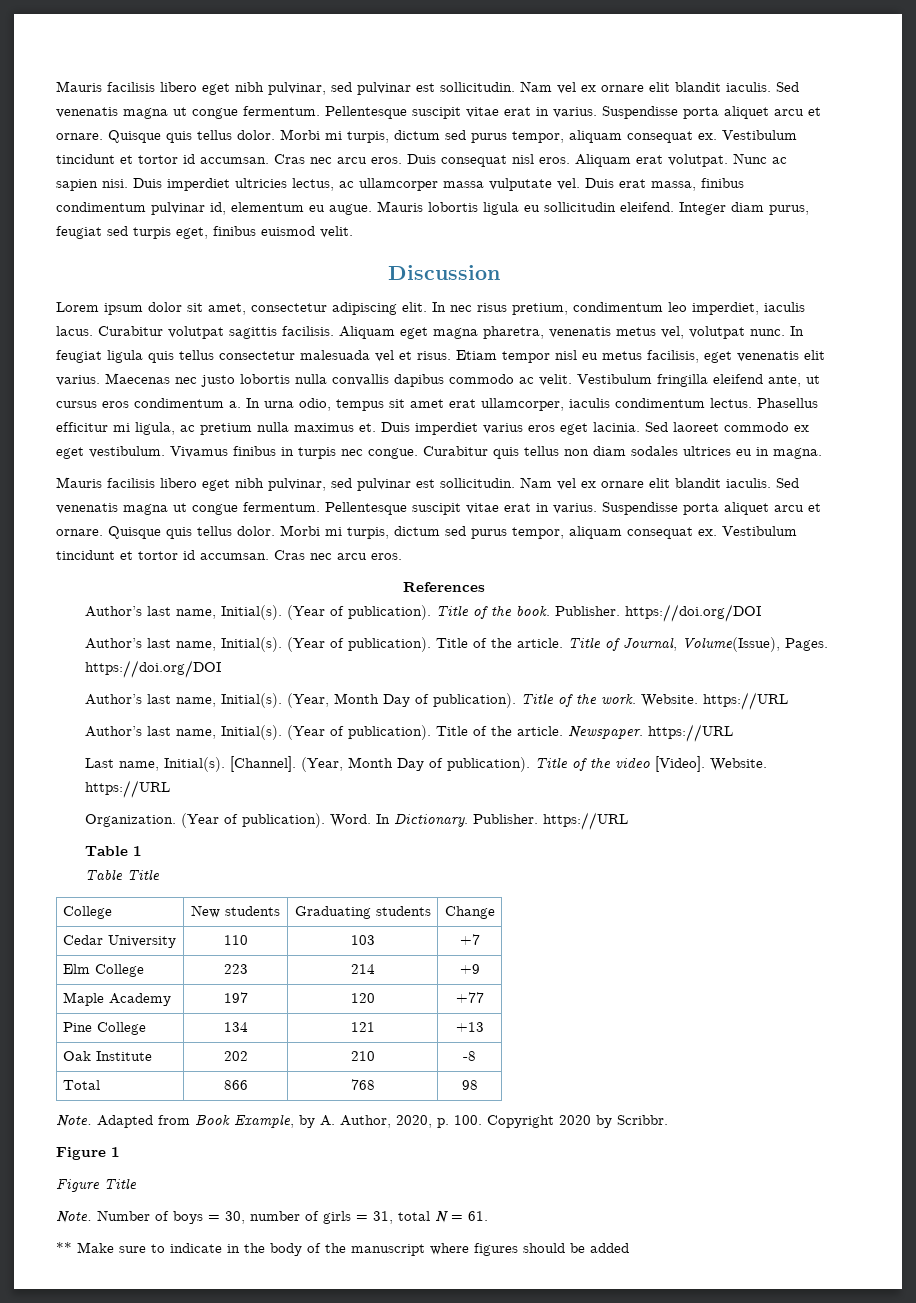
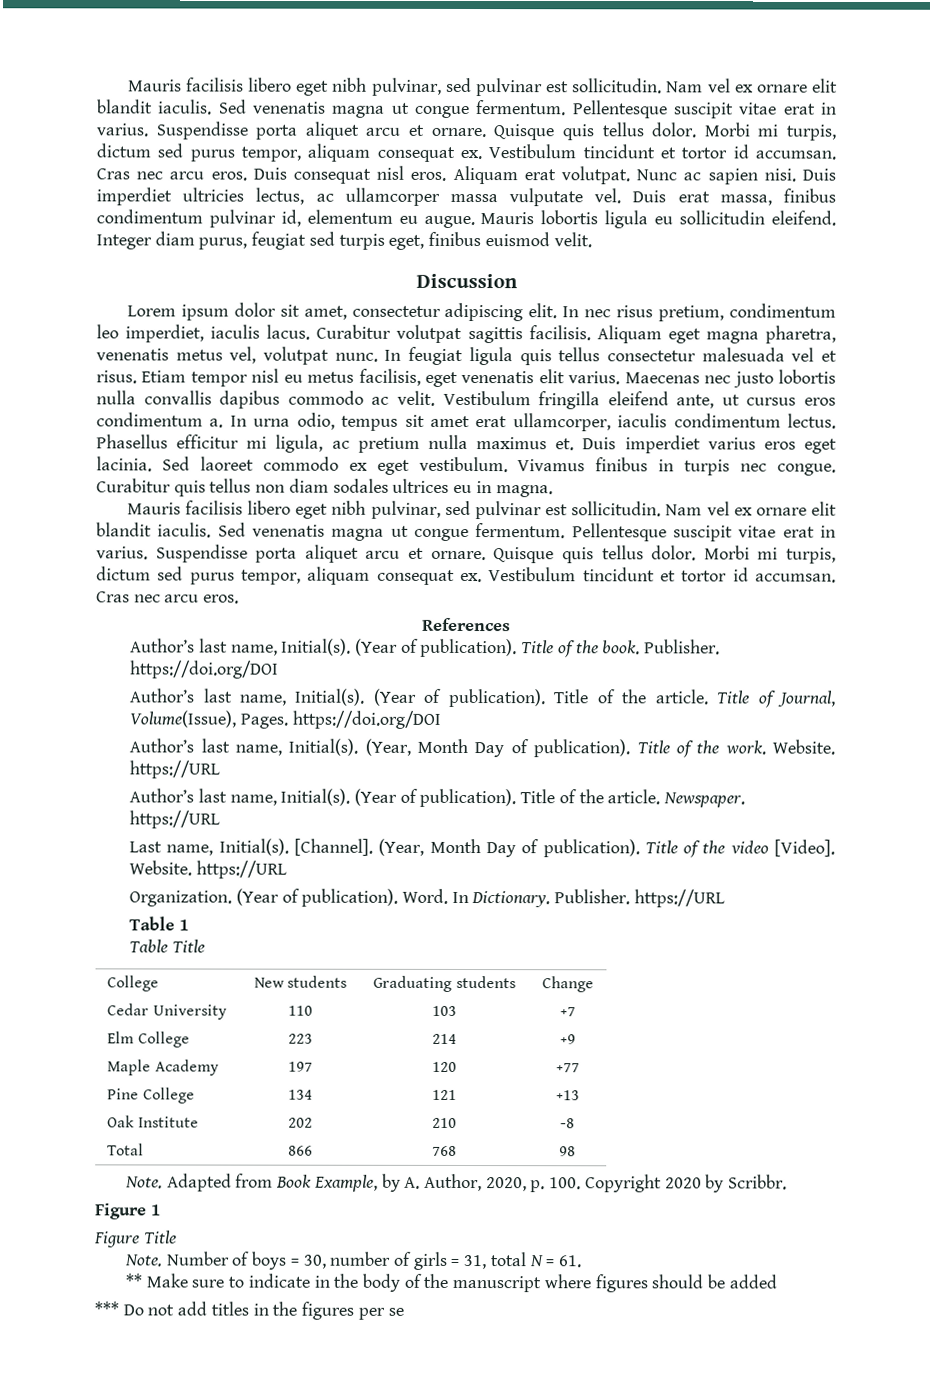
(629, 1248) none -> [94,1301,404,1320] // *** Do not add titles in the figures per se

